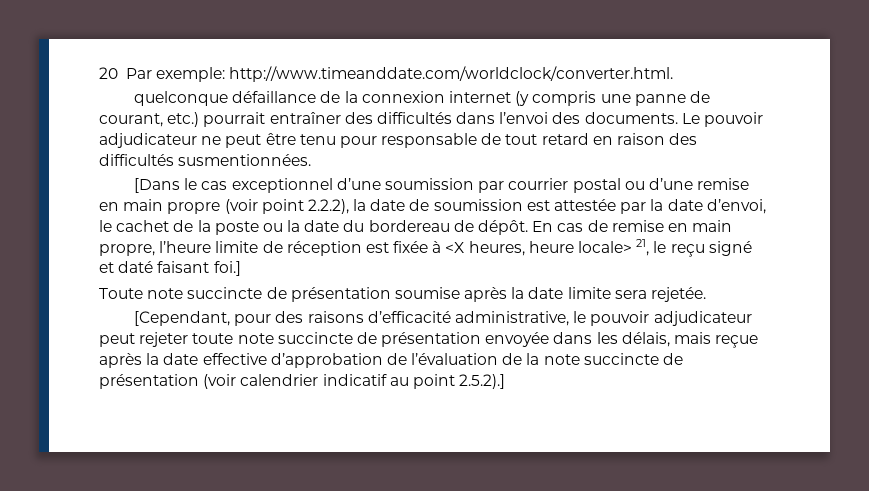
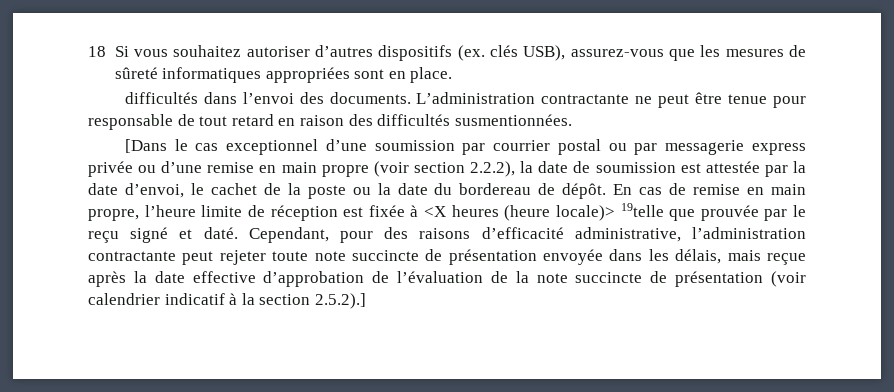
[99,66,674,82] [134,91,710,106] [99,112,373,127] 20 Par exemple: http://www.timeanddate.com/worldclock/converter.html. // quelconque défaillance de la connexion internet (y compris une panne de courant, etc.) pourrait entraîner des -> [88,45,806,61] [114,67,453,83] 18 Si vous souhaitez autoriser d’autres dispositifs (ex. clés USB), assurez-vous que les mesures de sûreté informatiques appropriées sont en place. //
[681,112,764,127] [99,133,197,148] Le pouvoir adjudicateur -> [416,92,630,104] L’administration contractante
[299,134,336,145] tenu -> [728,94,768,104] tenue
(645, 185) none -> [634,140,806,155] [88,161,157,177] par messagerie express privée ou
[261,199,304,214] point -> [413,162,465,173] section
[468,239,752,257] [99,261,241,276] [99,287,707,302] [134,311,231,326] heures, heure locale> 21, le reçu signé et daté faisant foi.] // Toute note succincte de présentation soumise après la date limite sera rejetée. // [Cependant, -> [451,203,806,221] [88,227,329,243] heures (heure locale)> 19telle que prouvée par le reçu signé et daté. Cependant,
[573,311,752,326] le pouvoir adjudicateur -> [692,227,806,239] [88,251,176,261] l’administration contractante
[389,374,455,389] au point -> [229,293,311,305] à la section

